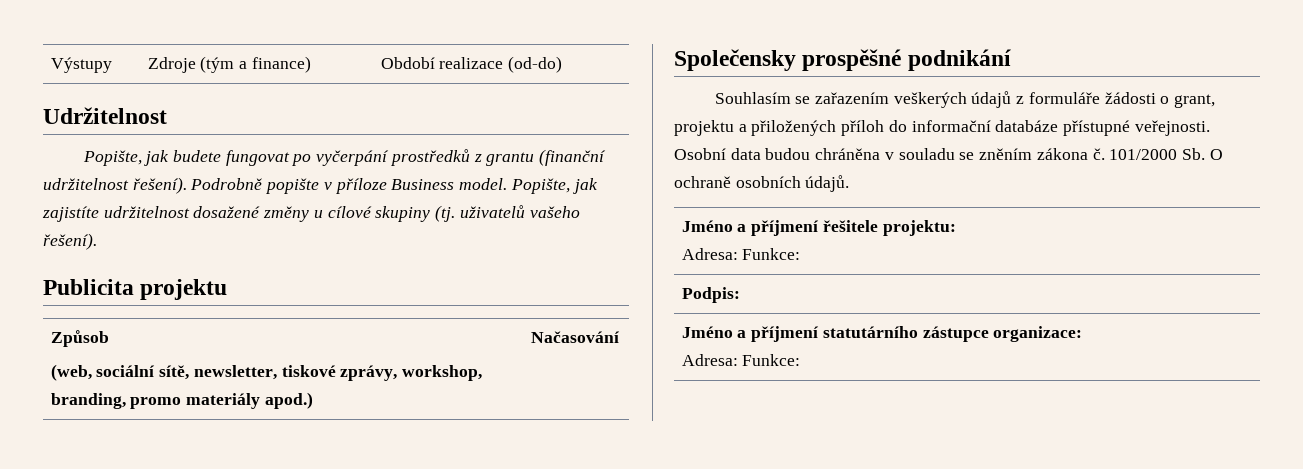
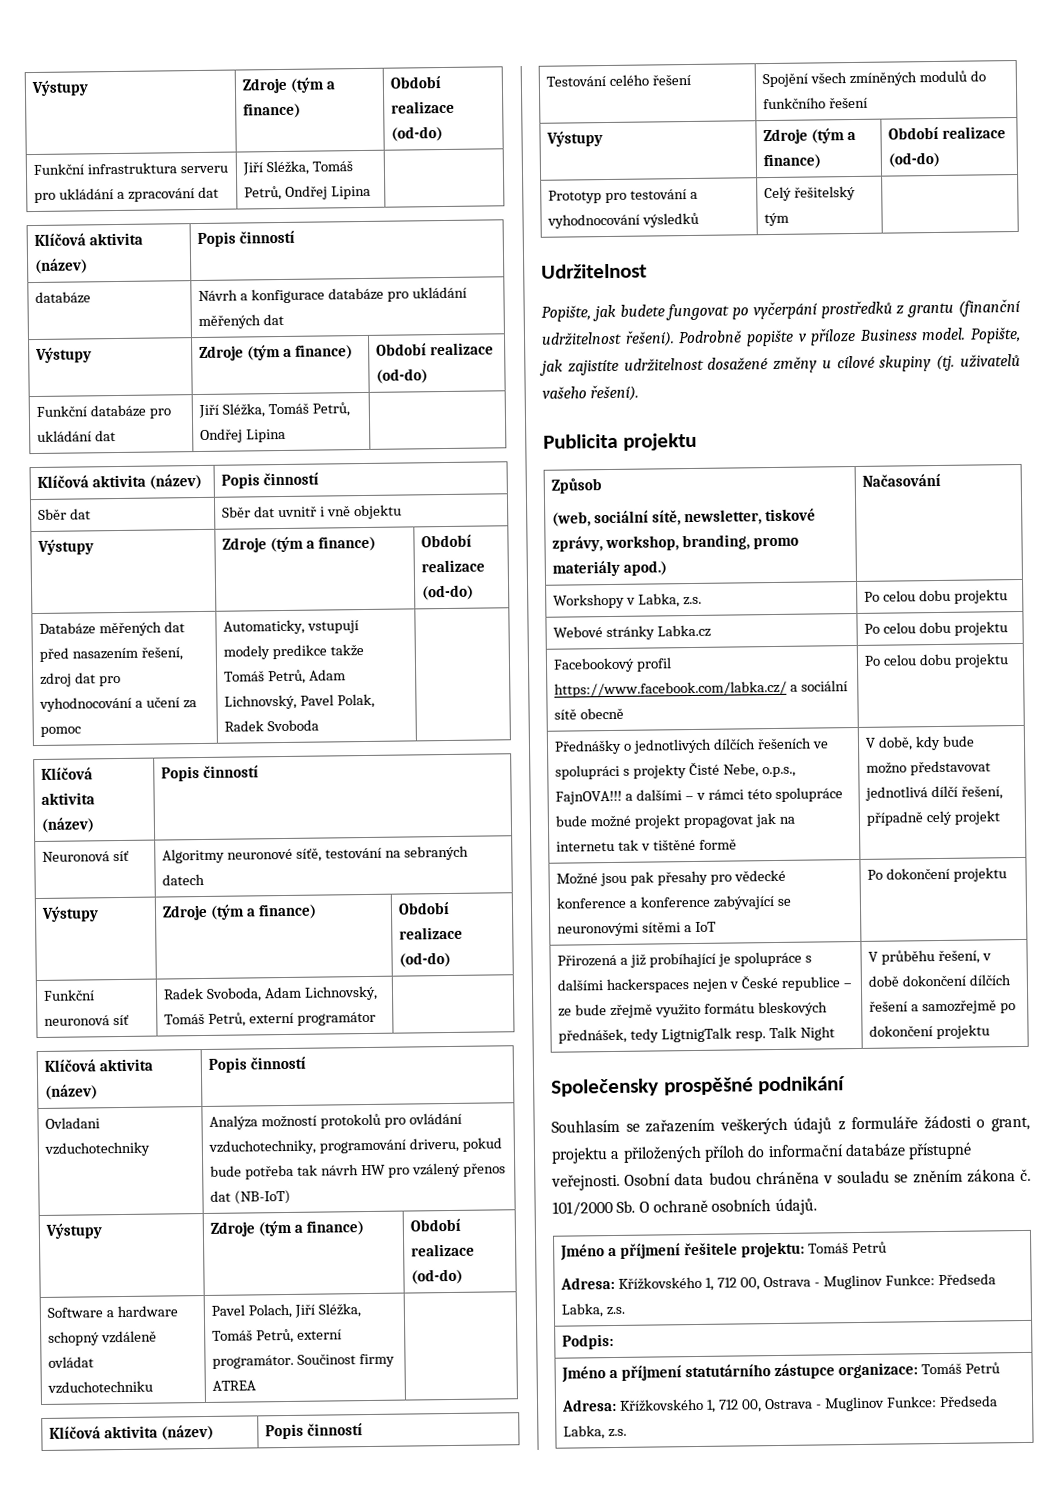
[50,57,112,73] [147,56,311,73] [380,56,563,73] Výstupy | Zdroje (tým a finance) | Období realizace (od-do) -> [31,80,90,97] [242,77,336,94] [243,102,302,119] [390,76,442,89] [391,100,456,114] [391,125,444,142] [33,162,229,176] [34,186,220,204] [242,160,354,176] [244,185,372,201] [34,232,144,246] [35,258,89,274] [197,230,296,248] [35,291,92,304] [198,286,467,304] [198,313,285,330] [35,347,93,364] [199,344,354,361] [376,342,495,356] [376,368,429,384] [36,404,172,419] [37,430,117,442] [198,402,351,419] [200,428,287,443] [37,473,203,490] [221,472,320,489] [38,508,92,520] [222,504,402,520] [37,539,95,555] [222,535,377,553] [421,534,473,548] [421,559,486,573] [422,584,475,601] [39,621,186,637] [39,646,184,662] [40,672,122,687] [39,696,198,712] [40,726,82,737] [223,619,360,635] [223,643,365,660] [224,669,347,685] [224,693,376,710] [224,719,320,732] [41,767,94,780] [41,792,96,805] [41,817,96,833] [161,765,260,782] [42,850,130,862] [162,845,469,864] [162,873,206,886] [41,906,100,922] [162,903,318,921] [398,901,451,915] [399,926,464,940] [399,951,452,968] [43,989,96,1001] [44,1014,130,1026] [163,985,379,1002] [164,1011,377,1027] [44,1058,154,1072] [45,1084,99,1100] [208,1056,307,1073] [45,1117,101,1129] [44,1141,151,1157] [209,1112,463,1130] [208,1137,503,1155] [210,1162,506,1180] [210,1189,292,1205] [45,1223,103,1239] [210,1220,365,1237] [410,1218,462,1232] [411,1243,476,1257] [411,1268,464,1285] [47,1305,179,1318] [48,1330,158,1346] [48,1356,95,1368] [47,1380,154,1394] [211,1303,362,1319] [212,1328,343,1344] [212,1353,396,1369] [212,1380,257,1391] [49,1424,215,1441] [265,1423,364,1440] [546,73,692,87] [762,70,987,88] [763,96,869,110] [546,131,604,147] [763,128,857,145] [763,153,822,170] [888,126,1007,140] [888,151,941,168] [548,189,699,204] [547,212,700,229] [764,185,857,202] [764,212,790,227] Výstupy | Zdroje (tým a finance) | Období realizace (od-do) // Funkční infrastruktura serveru pro ukládání a zpracování dat | Jiří Sléžka, Tomáš Petrů, Ondřej Lipina | // Klíčová aktivita (název) | Popis činností // databáze | Návrh a konfigurace databáze pro ukládání měřených dat // Výstupy | Zdroje (tým a finance) | Období realizace (od-do) // Funkční databáze pro ukládání dat | Jiří Sléžka, Tomáš Petrů, Ondřej Lipina | // Klíčová aktivita (název) | Popis činností // Sběr dat | Sběr dat uvnitř i vně objektu // Výstupy | Zdroje (tým a finance) | Období realizace (od-do) // Databáze měřených dat před nasazením řešení, zdroj dat pro vyhodnocování a učení za pomoc | Automaticky, vstupují modely predikce takže Tomáš Petrů, Adam Lichnovský, Pavel Polak, Radek Svoboda | // Klíčová aktivita (název) | Popis činností // Neuronová síť | Algoritmy neuronové síťě, testování na sebraných datech // Výstupy | Zdroje (tým a finance) | Období realizace (od-do) // Funkční neuronová síť | Radek Svoboda, Adam Lichnovský, Tomáš Petrů, externí programátor | // Klíčová aktivita (název) | Popis činností // Ovladani vzduchotechniky | Analýza možností protokolů pro ovládání vzduchotechniky, programování driveru, pokud bude potřeba tak návrh HW pro vzálený přenos dat (NB-IoT) // Výstupy | Zdroje (tým a finance) | Období realizace (od-do) // Software a hardware schopný vzdáleně ovládat vzduchotechniku | Pavel Polach, Jiří Sléžka, Tomáš Petrů, externí programátor. Součinost firmy ATREA | // Klíčová aktivita (název) | Popis činností // Testování celého řešení | Spojění všech zmíněných modulů do funkčního řešení // Výstupy | Zdroje (tým a finance) | Období realizace (od-do) // Prototyp pro testování a vyhodnocování výsledků | Celý řešitelský tým |
(620, 337) none -> [553,593,703,609] [864,589,1009,604] [553,624,712,641] [864,621,1009,636] [553,657,673,673] [554,680,849,698] [554,707,625,720] [864,653,1010,668] [554,737,829,755] [555,761,796,780] [555,787,843,805] [555,812,795,829] [556,838,738,852] [865,735,976,751] [866,760,992,776] [865,785,1004,801] [866,810,1001,826] [556,869,786,887] [556,895,792,910] [557,921,718,937] [867,867,1008,882] [557,951,812,968] [557,974,852,994] [558,1001,828,1019] [558,1026,835,1044] [868,949,993,965] [868,974,1012,987] [869,999,1017,1015] [869,1024,991,1040] // Workshopy v Labka, z.s. | Po celou dobu projektu // Webové stránky Labka.cz | Po celou dobu projektu // Facebookový profil https://www.facebook.com/labka.cz/ a sociální sítě obecně | Po celou dobu projektu // Přednášky o jednotlivých dílčích řešeních ve spolupráci s projekty Čisté Nebe, o.p.s., FajnOVA!!! a dalšími – v rámci této spolupráce bude možné projekt propagovat jak na internetu tak v tištěné formě | V době, kdy bude možno představovat jednotlivá dílčí řešení, případně celý projekt // Možné jsou pak přesahy pro vědecké konference a konference zabývající se neuronovými sítěmi a IoT | Po dokončení projektu // Přirozená a již probíhající je spolupráce s dalšími hackerspaces nejen v České republice – ze bude zřejmě využito formátu bleskových přednášek, tedy LigtnigTalk resp. Talk Night | V průběhu řešení, v době dokončení dílčích řešení a samozřejmě po dokončení projektu
[681,248,801,260] // Adresa: Funkce: -> [807,1241,887,1254] [560,1273,996,1291] [561,1303,626,1318] Tomáš Petrů // Adresa: Křížkovského 1, 712 00, Ostrava - Muglinov Funkce: Předseda Labka, z.s.
[681,354,801,366] // Adresa: Funkce: -> [920,1362,1000,1375] [561,1395,998,1413] [563,1425,628,1440] Tomáš Petrů // Adresa: Křížkovského 1, 712 00, Ostrava - Muglinov Funkce: Předseda Labka, z.s.

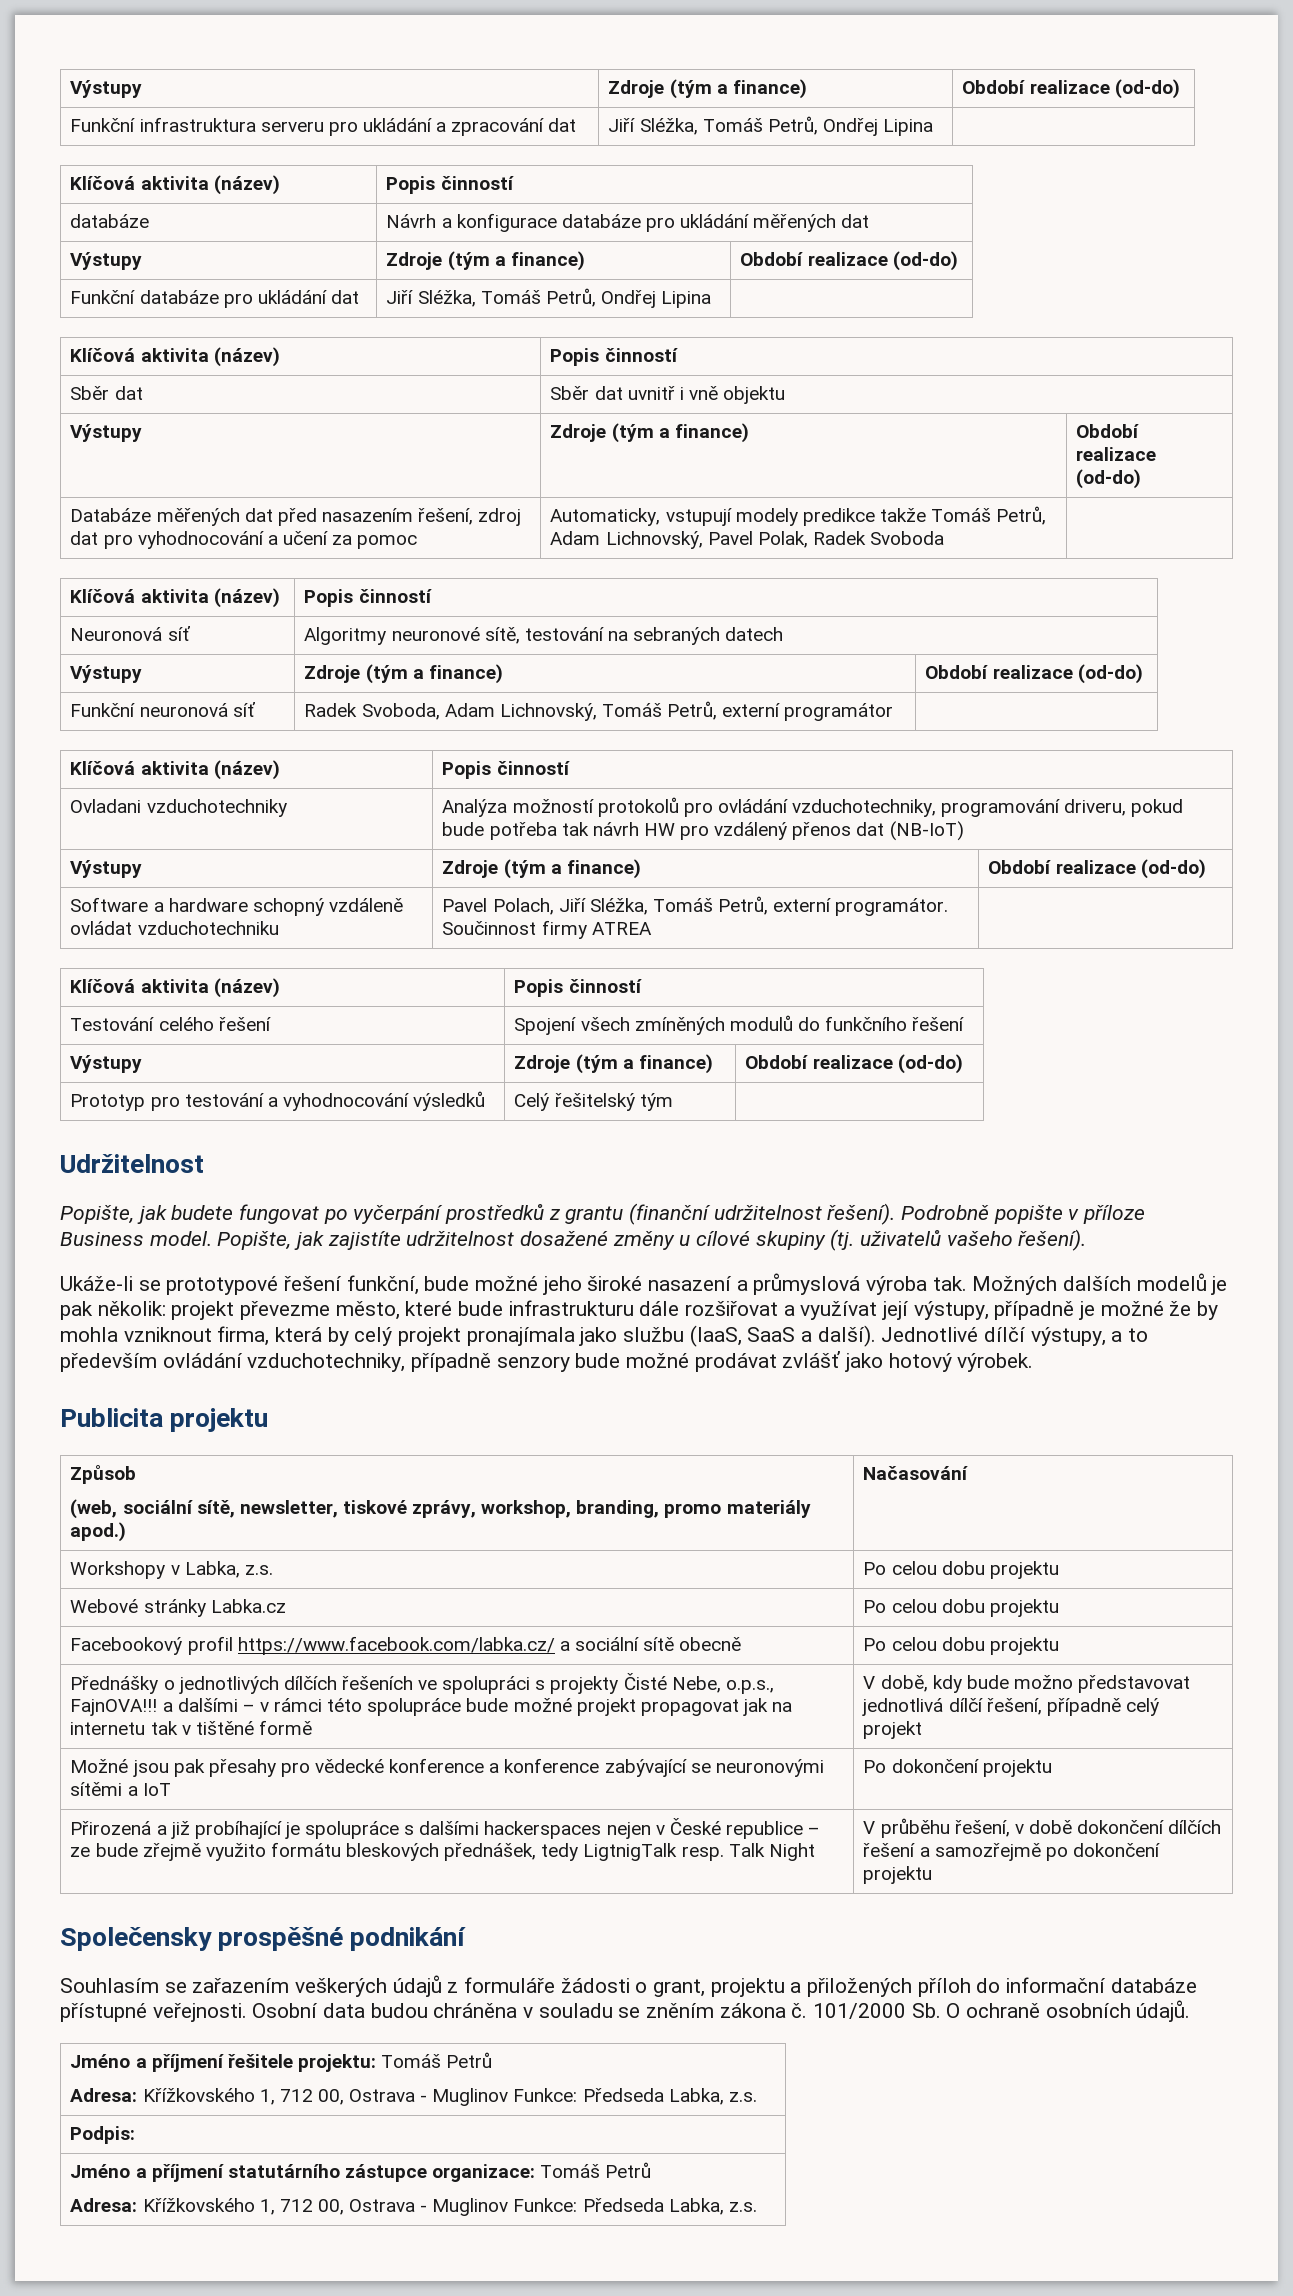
[296,847,323,862] síťě, -> [484,627,520,644] sítě,
[411,1162,461,1178] vzálený -> [714,822,788,840] vzdálený
[297,1353,357,1365] Součinost -> [442,921,537,935] Součinnost
[762,72,809,88] Spojění -> [514,1017,577,1035] Spojení
(640, 393) none -> [60,1273,1228,1295] [60,1300,1219,1320] [60,1325,1149,1347] [60,1351,1034,1372] // Ukáže-li se prototypové řešení funkční, bude možné jeho široké nasazení a průmyslová výroba tak. Možných dalších modelů je pak několik: projekt převezme město, které bude infrastrukturu dále rozšiřovat a využívat její výstupy, případně je možné že by mohla vzniknout firma, která by celý projekt pronajímala jako službu (IaaS, SaaS a další). Jednotlivé dílčí výstupy, a to především ovládání vzduchotechniky, případně senzory bude možné prodávat zvlášť jako hotový výrobek.

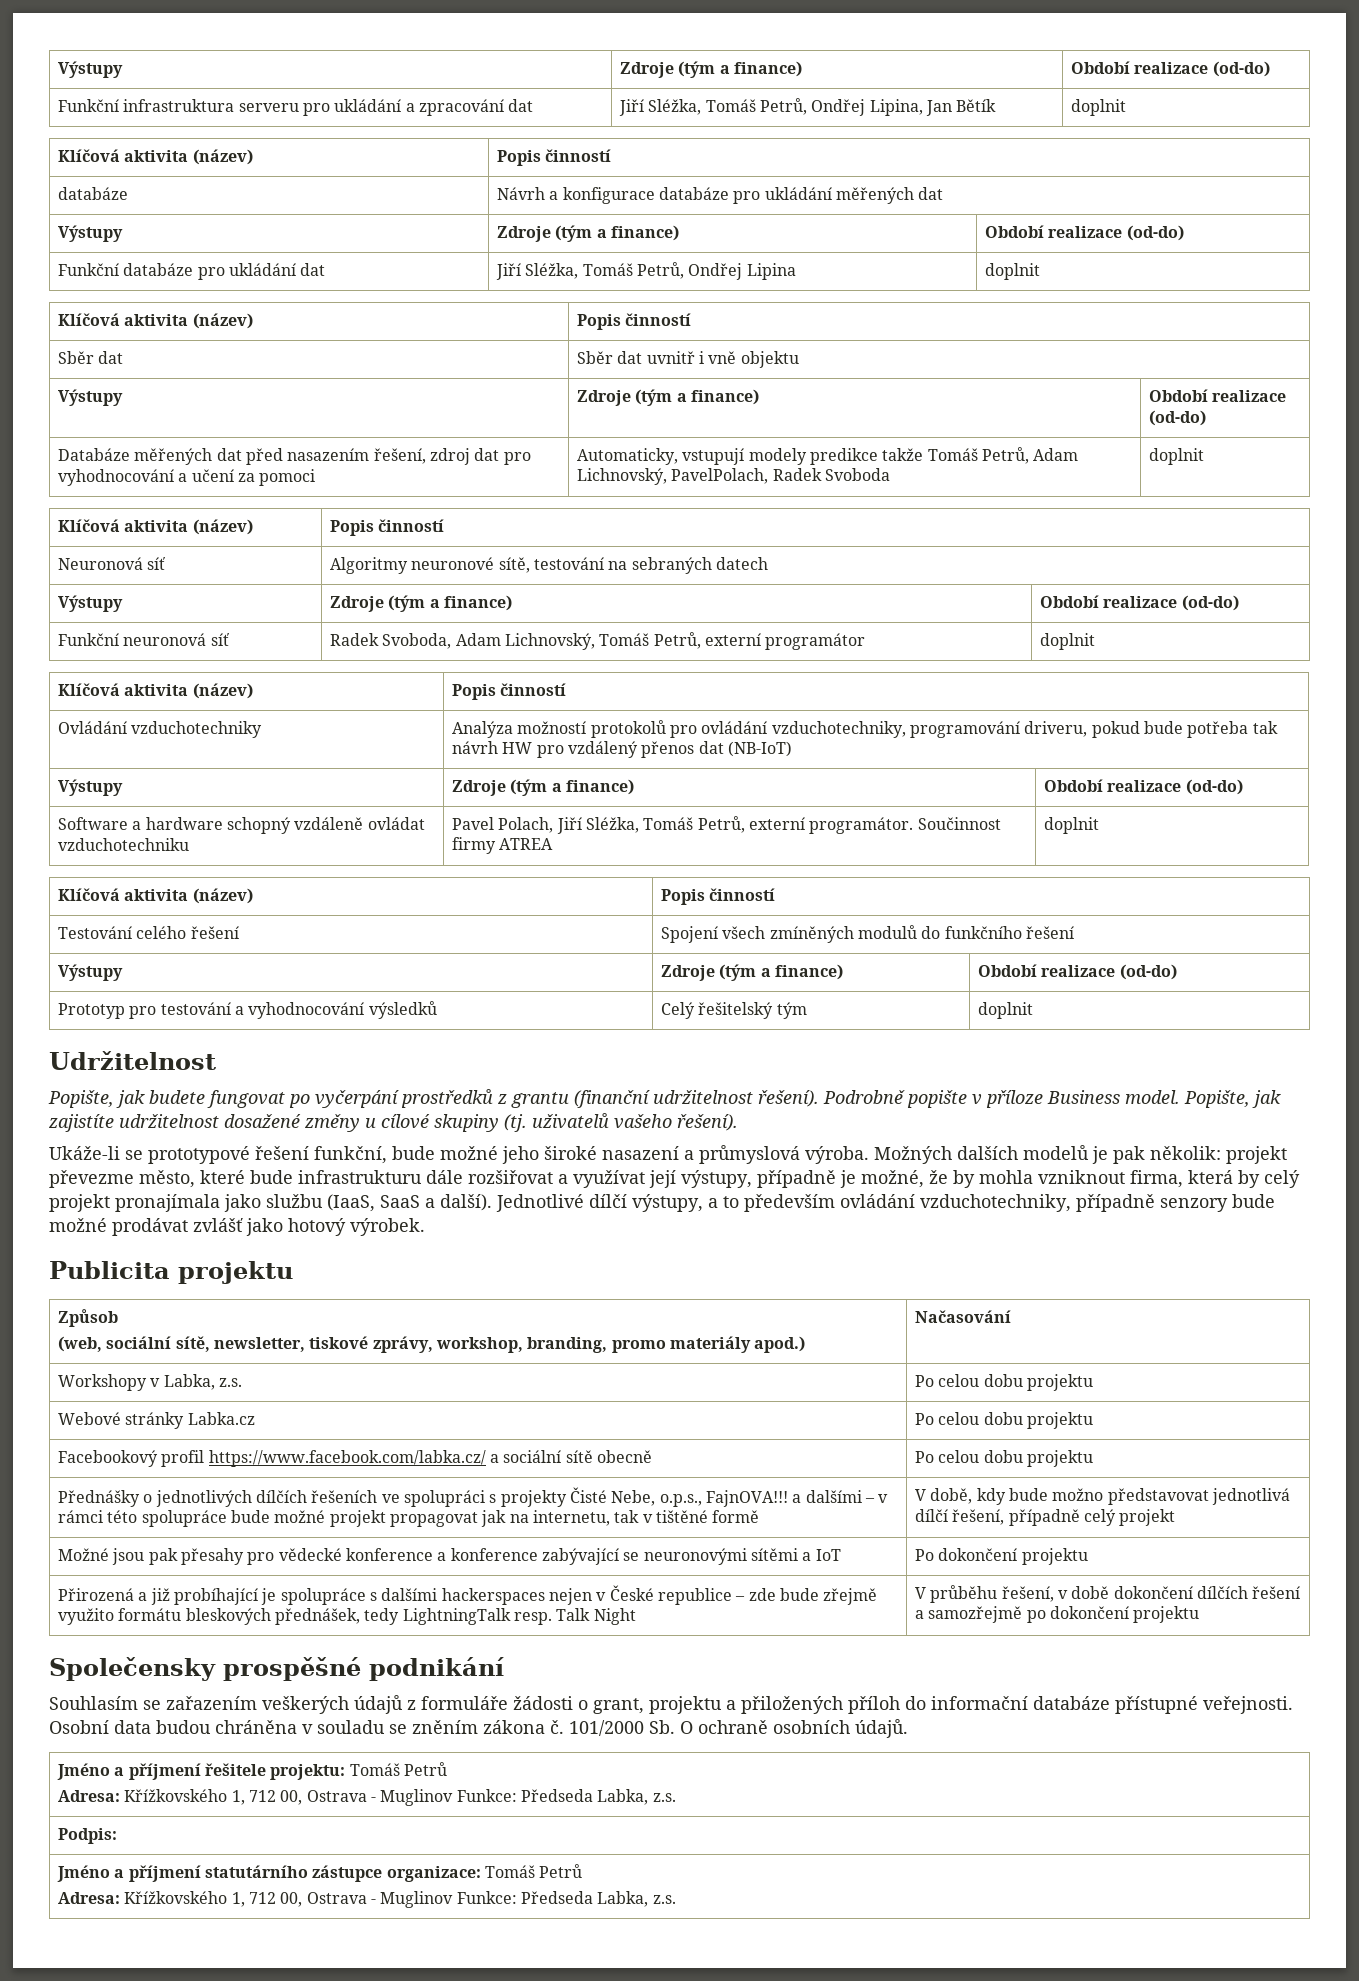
[883,119,934,136] Lipina | -> [869,99,997,116] [1071,99,1127,116] Lipina, Jan Bětík | doplnit
(712, 299) none -> [985,263,1041,280] doplnit
[357,535,418,549] pomoc -> [259,469,316,486] pomoci
[707,531,808,548] Pavel Polak, -> [671,468,769,484] PavelPolach,
(945, 538) none -> [1149,448,1205,465] doplnit
[70,760,280,780] [442,761,570,779] [70,799,142,813] // Klíčová aktivita (název) | Popis činností // Ovladani -> [1040,633,1096,650] [58,683,253,699] [452,683,567,700] [58,721,128,734] doplnit // Klíčová aktivita (název) | Popis činností // Ovládání
(652, 928) none -> [1044,817,1100,834] doplnit
(673, 1102) none -> [978,1002,1034,1019] doplnit
[866,1276,967,1295] výroba tak. -> [805,1146,869,1164] výroba.
[1100,1301,1164,1316] možné -> [861,1170,924,1188] možné,
[70,1722,146,1735] internetu -> [532,1510,610,1526] internetu,
[70,1847,91,1857] ze -> [748,1588,776,1601] zde
[583,1843,678,1861] LigtnigTalk -> [402,1608,511,1625] LightningTalk

